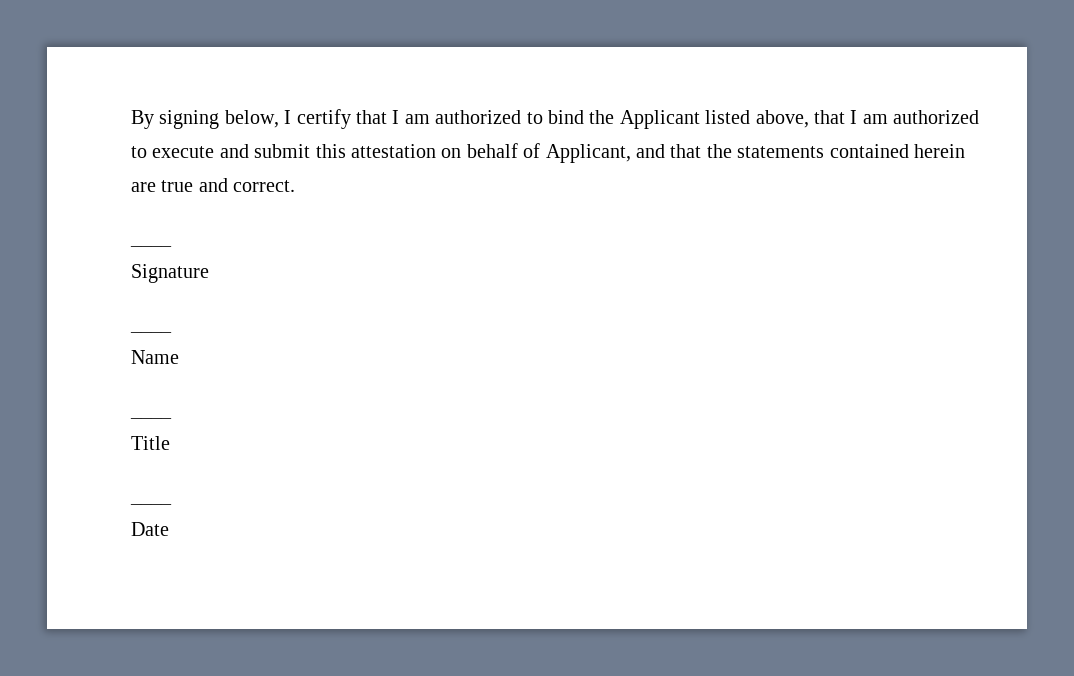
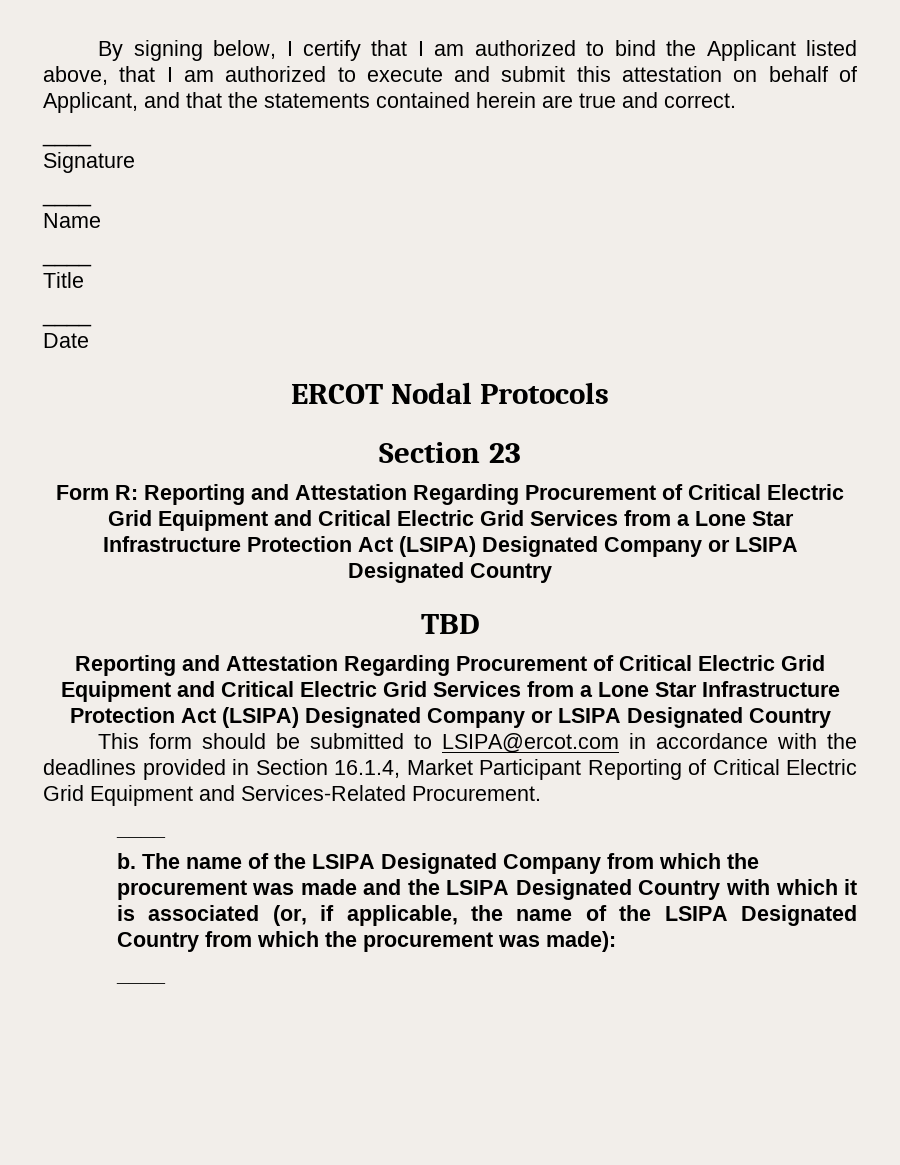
(169, 529) none -> [290,382,610,404] [379,442,521,463] [56,484,844,505] [107,510,794,531] [102,536,798,557] [348,562,552,583] [420,614,480,634] [75,655,825,676] [60,681,840,702] [69,707,831,728] [98,733,858,753] [43,759,857,780] [43,785,541,806] [115,835,166,838] [116,853,759,874] [116,879,858,900] [116,905,857,926] [116,931,616,952] [115,981,166,984] // ERCOT Nodal Protocols // Section 23 // Form R: Reporting and Attestation Regarding Procurement of Critical Electric Grid Equipment and Critical Electric Grid Services from a Lone Star Infrastructure Protection Act (LSIPA) Designated Company or LSIPA Designated Country // TBD // Reporting and Attestation Regarding Procurement of Critical Electric Grid Equipment and Critical Electric Grid Services from a Lone Star Infrastructure Protection Act (LSIPA) Designated Company or LSIPA Designated Country // This form should be submitted to LSIPA@ercot.com in accordance with the deadlines provided in Section 16.1.4, Market Participant Reporting of Critical Electric Grid Equipment and Services-Related Procurement. // ____ // b. The name of the LSIPA Designated Company from which the procurement was made and the LSIPA Designated Country with which it is associated (or, if applicable, the name of the LSIPA Designated Country from which the procurement was made): // ____

